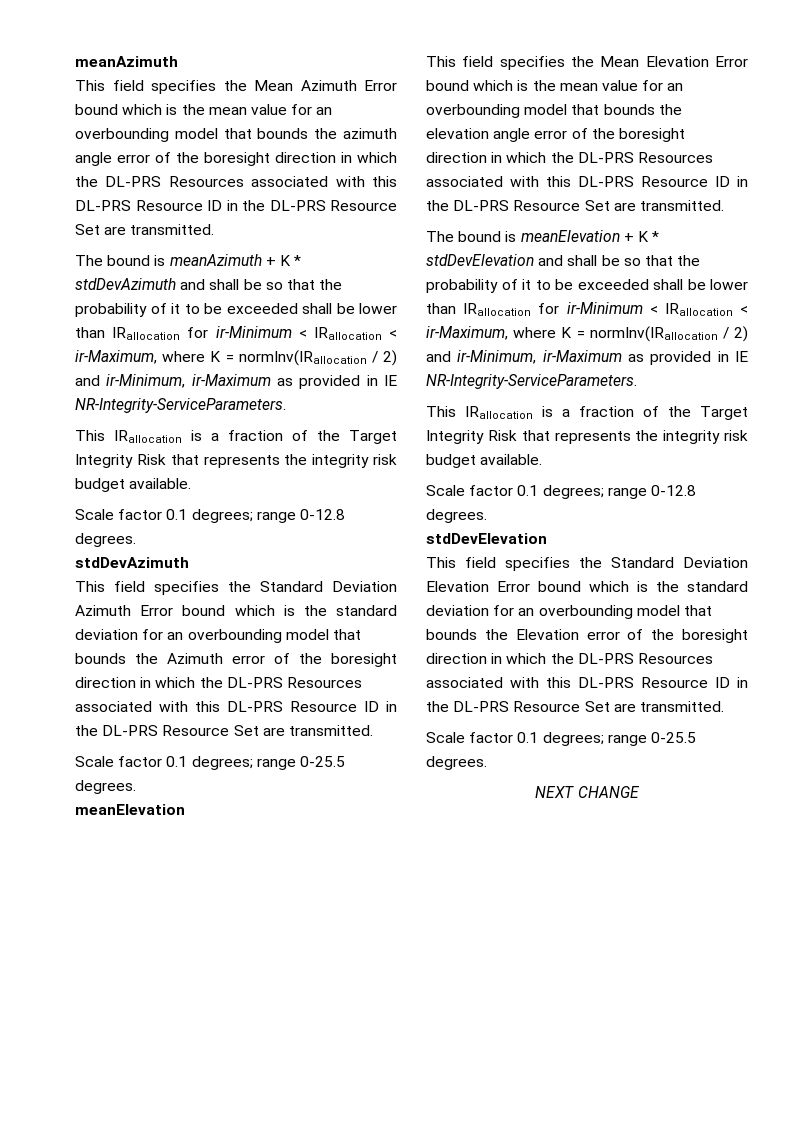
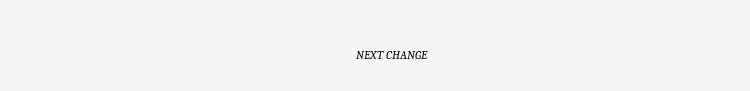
[75,56,178,67] [75,80,397,94] [75,104,333,115] [75,128,398,142] [75,152,397,166] [75,176,397,187] [75,200,397,211] [75,224,215,235] [75,254,302,266] [75,278,343,290] [75,303,397,317] [75,326,397,340] [75,350,397,366] [75,374,397,389] [75,398,286,413] [75,430,397,444] [75,454,397,468] [75,478,192,492] [75,509,345,523] [75,533,136,547] [75,557,189,568] [75,581,397,595] [75,605,397,616] [75,629,361,643] [75,653,397,667] [75,677,362,688] [75,701,397,712] [75,725,373,736] [75,756,345,770] [75,780,136,794] [75,804,185,815] [426,56,748,70] [426,80,684,91] [426,104,682,118] [426,128,685,142] [426,152,713,163] [426,176,748,187] [426,200,724,211] [426,230,660,242] [426,254,701,266] [426,279,748,293] [426,302,748,316] [426,326,748,342] [426,350,748,365] [426,374,637,389] [426,406,748,420] [426,430,748,444] [426,454,543,468] [426,485,696,499] [426,509,487,523] [426,533,547,544] [426,557,748,571] [426,581,748,592] [426,605,712,619] [426,629,748,643] [426,653,713,664] [426,677,748,688] [426,701,724,712] [426,732,696,746] [426,756,487,770] meanAzimuth // This field specifies the Mean Azimuth Error bound which is the mean value for an overbounding model that bounds the azimuth angle error of the boresight direction in which the DL-PRS Resources associated with this DL-PRS Resource ID in the DL-PRS Resource Set are transmitted. // The bound is meanAzimuth + K * stdDevAzimuth and shall be so that the probability of it to be exceeded shall be lower than IRallocation for ir-Minimum < IRallocation < ir-Maximum, where K = normInv(IRallocation / 2) and ir-Minimum, ir-Maximum as provided in IE NR-Integrity-ServiceParameters. // This IRallocation is a fraction of the Target Integrity Risk that represents the integrity risk budget available. // Scale factor 0.1 degrees; range 0-12.8 degrees. // stdDevAzimuth // This field specifies the Standard Deviation Azimuth Error bound which is the standard deviation for an overbounding model that bounds the Azimuth error of the boresight direction in which the DL-PRS Resources associated with this DL-PRS Resource ID in the DL-PRS Resource Set are transmitted. // Scale factor 0.1 degrees; range 0-25.5 degrees. // meanElevation // This field specifies the Mean Elevation Error bound which is the mean value for an overbounding model that bounds the elevation angle error of the boresight direction in which the DL-PRS Resources associated with this DL-PRS Resource ID in the DL-PRS Resource Set are transmitted. // The bound is meanElevation + K * stdDevElevation and shall be so that the probability of it to be exceeded shall be lower than IRallocation for ir-Minimum < IRallocation < ir-Maximum, where K = normInv(IRallocation / 2) and ir-Minimum, ir-Maximum as provided in IE NR-Integrity-ServiceParameters. // This IRallocation is a fraction of the Target Integrity Risk that represents the integrity risk budget available. // Scale factor 0.1 degrees; range 0-12.8 degrees. // stdDevElevation // This field specifies the Standard Deviation Elevation Error bound which is the standard deviation for an overbounding model that bounds the Elevation error of the boresight direction in which the DL-PRS Resources associated with this DL-PRS Resource ID in the DL-PRS Resource Set are transmitted. // Scale factor 0.1 degrees; range 0-25.5 degrees. // -> (355, 55) none

